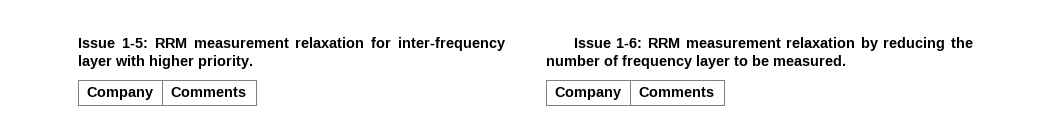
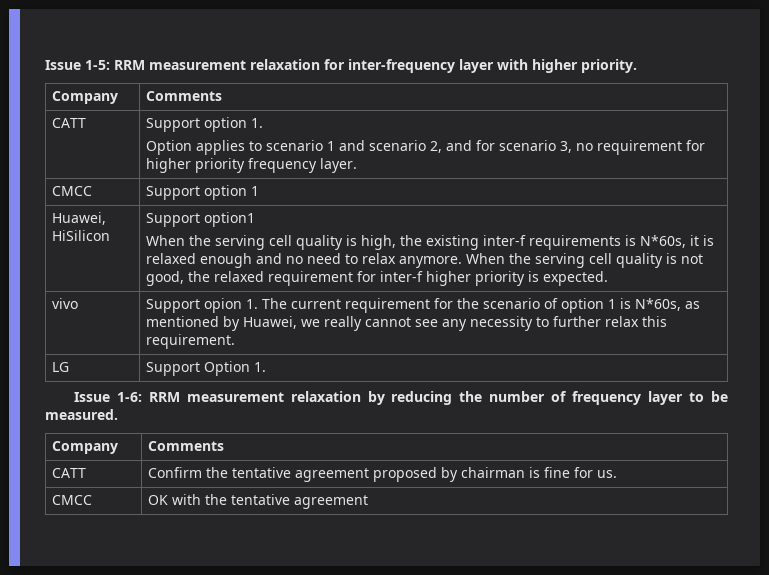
(246, 92) none -> [52,118,87,128] [146,117,264,132] [146,140,706,155] [146,158,358,173] [52,186,93,196] [146,185,260,200] [52,212,107,225] [52,230,111,241] [146,212,256,227] [146,235,715,250] [146,253,704,268] [146,271,609,286] [52,298,79,309] [146,298,701,313] [146,316,668,331] [146,334,236,349] [52,362,70,372] [146,361,267,376] // CATT | Support option 1. // Option applies to scenario 1 and scenario 2, and for scenario 3, no requirement for higher priority frequency layer. // CMCC | Support option 1 // Huawei, HiSilicon | Support option1 // When the serving cell quality is high, the existing inter-f requirements is N*60s, it is relaxed enough and no need to relax anymore. When the serving cell quality is not good, the relaxed requirement for inter-f higher priority is expected. // vivo | Support opion 1. The current requirement for the scenario of option 1 is N*60s, as mentioned by Huawei, we really cannot see any necessity to further relax this requirement. // LG | Support Option 1.
(714, 92) none -> [52,468,87,478] [148,467,618,482] [52,495,93,505] [148,494,369,509] // CATT | Confirm the tentative agreement proposed by chairman is fine for us. // CMCC | OK with the tentative agreement

